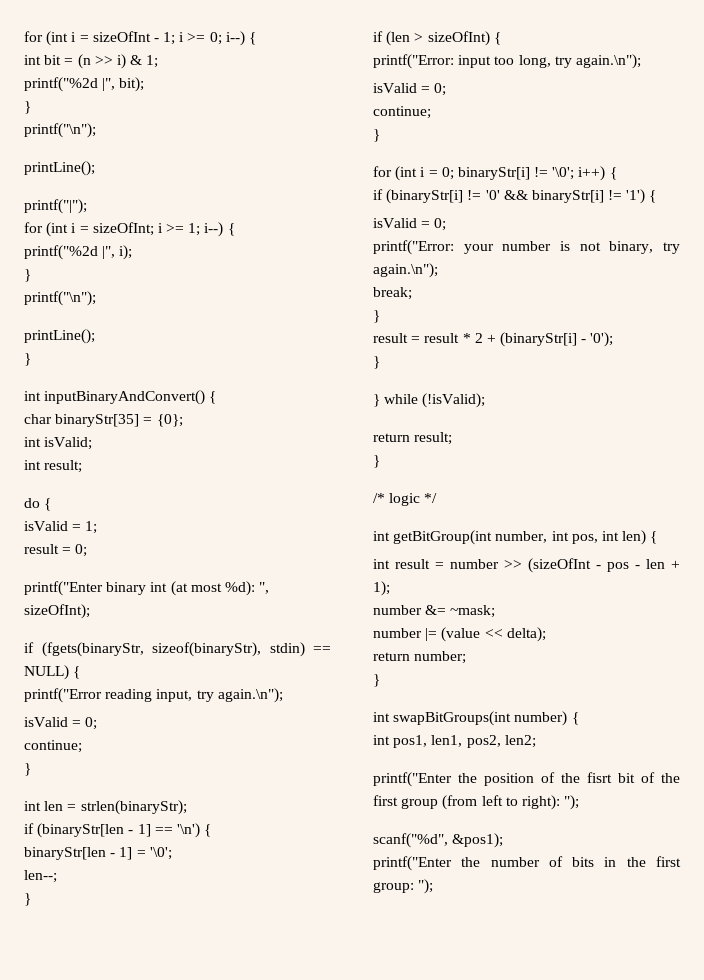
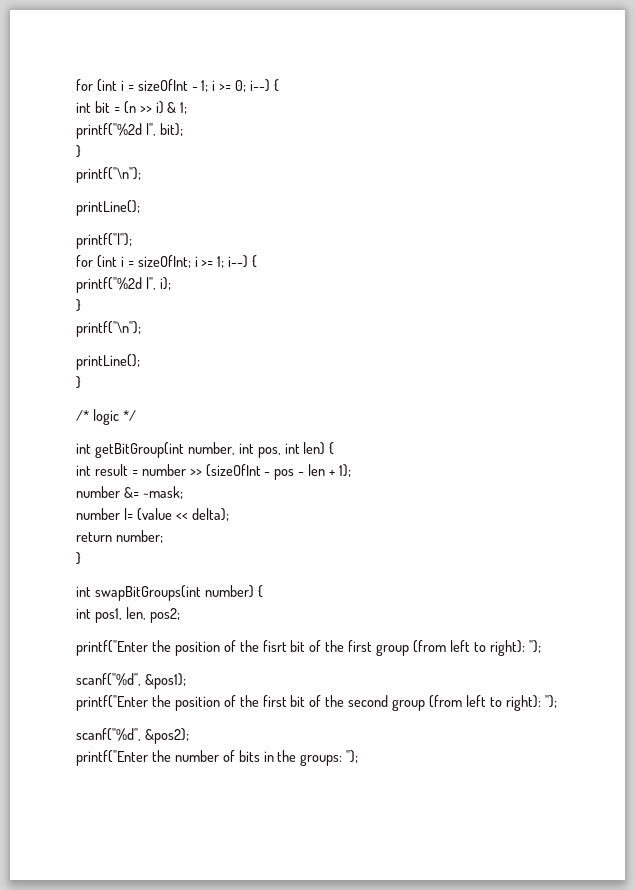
[24,390,217,405] [24,414,183,427] [24,437,93,450] [24,460,83,473] [24,498,52,511] [24,521,98,534] [24,544,88,557] [24,581,270,596] [24,604,90,619] [24,642,331,657] [24,665,81,680] [24,688,283,703] [24,717,98,730] [24,740,82,753] [24,763,31,776] [24,800,187,815] [24,823,212,838] [24,847,172,860] [24,870,57,883] [24,893,31,906] [373,31,501,46] [373,54,641,69] [373,83,447,96] [373,106,431,119] [373,129,380,142] [373,166,617,181] [373,189,657,204] [373,218,447,231] [373,240,680,255] [373,263,438,278] [373,287,412,300] [373,310,380,323] [373,332,614,347] [373,356,380,369] [373,393,486,408] [373,432,453,445] [373,455,380,468] // int inputBinaryAndConvert() { // char binaryStr[35] = {0}; // int isValid; // int result; // do { // isValid = 1; // result = 0; // printf("Enter binary int (at most %d): ", sizeOfInt); // if (fgets(binaryStr, sizeof(binaryStr), stdin) == NULL) { // printf("Error reading input, try again.\n"); // isValid = 0; // continue; // } // int len = strlen(binaryStr); // if (binaryStr[len - 1] == '\n') { // binaryStr[len - 1] = '\0'; // len--; // } // if (len > sizeOfInt) { // printf("Error: input too long, try again.\n"); // isValid = 0; // continue; // } // for (int i = 0; binaryStr[i] != '\0'; i++) { // if (binaryStr[i] != '0' && binaryStr[i] != '1') { // isValid = 0; // printf("Error: your number is not binary, try again.\n"); // break; // } // result = result * 2 + (binaryStr[i] - '0'); // } // } while (!isValid); // return result; // } -> (81, 382) none
[431,735,536,748] len1, pos2, len2; -> [125,607,180,623] len, pos2;
(504, 840) none -> [76,695,557,711] [76,728,189,744] // printf("Enter the position of the first bit of the second group (from left to right): "); // scanf("%d", &pos2);
[656,856,681,867] [373,882,414,893] first group: -> [300,754,343,766] groups:

